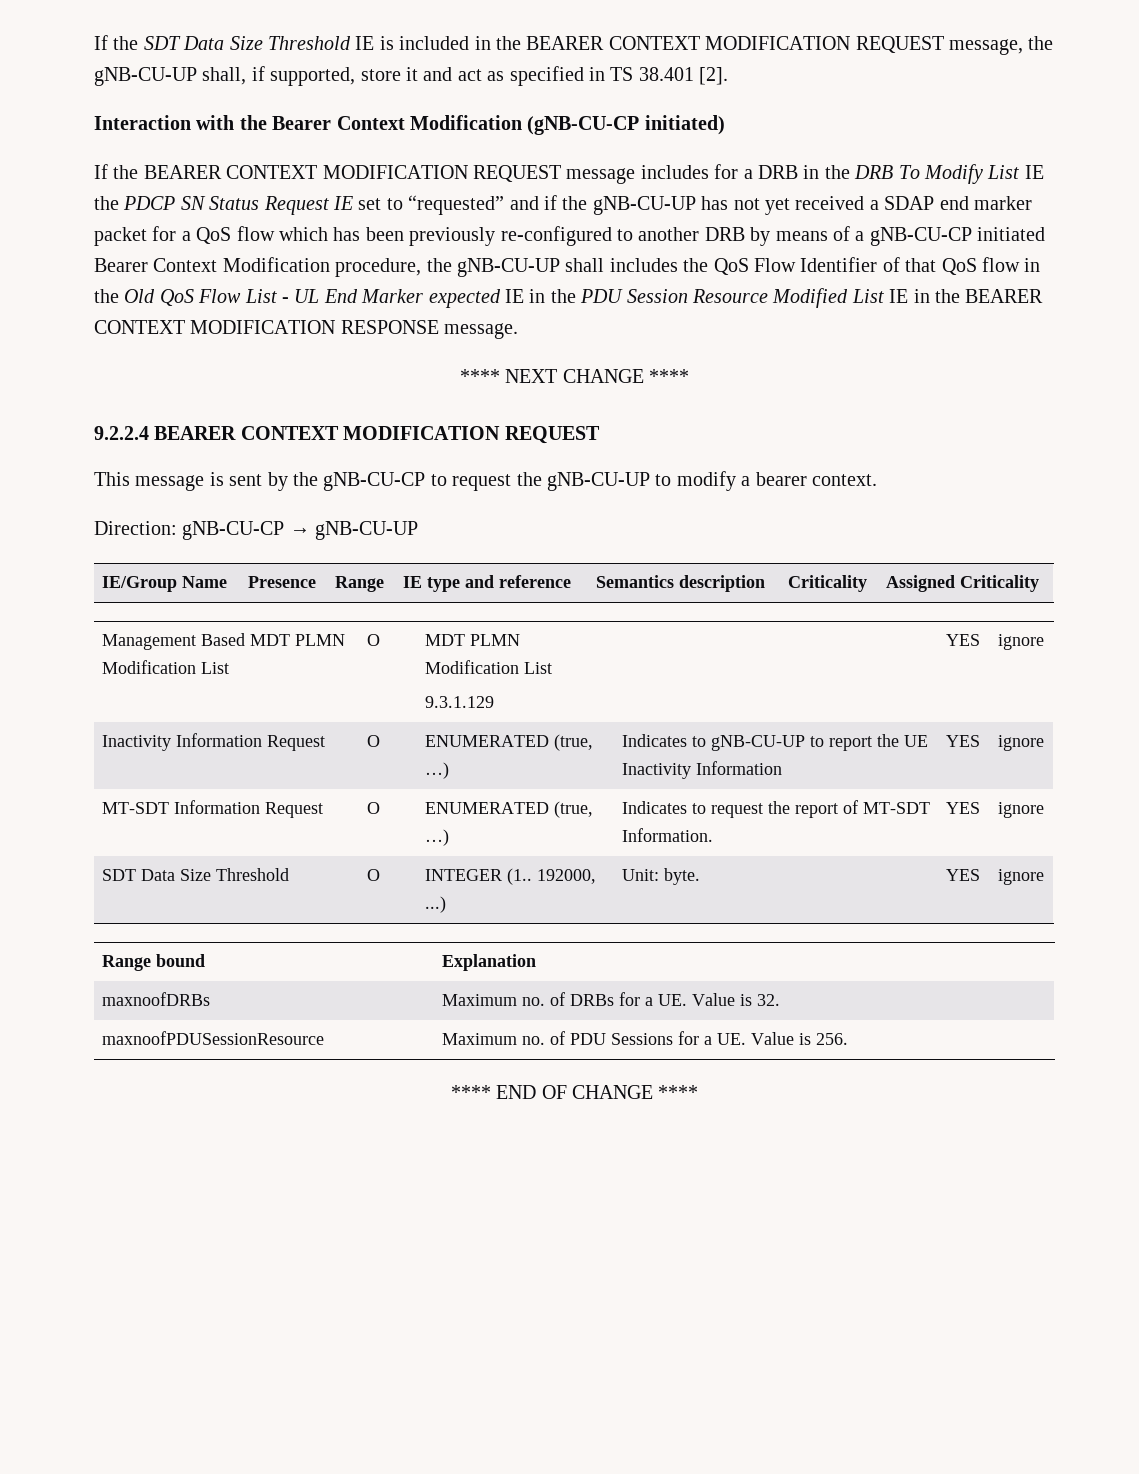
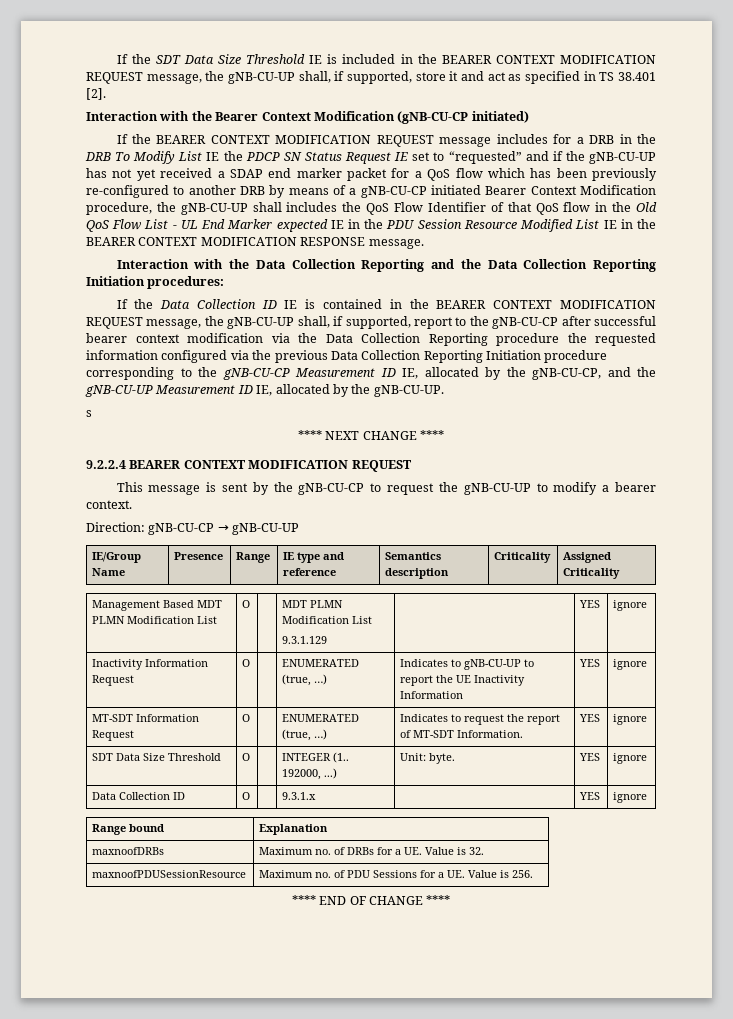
(519, 331) none -> [116,259,657,272] [86,276,225,289] [116,299,657,309] [86,316,656,329] [86,333,656,346] [86,350,608,363] [86,367,656,380] [85,384,444,397] [86,410,92,417] // Interaction with the Data Collection Reporting and the Data Collection Reporting Initiation procedures: // If the Data Collection ID IE is contained in the BEARER CONTEXT MODIFICATION REQUEST message, the gNB-CU-UP shall, if supported, report to the gNB-CU-CP after successful bearer context modification via the Data Collection Reporting procedure the requested information configured via the previous Data Collection Reporting Initiation procedure corresponding to the gNB-CU-CP Measurement ID IE, allocated by the gNB-CU-CP, and the gNB-CU-UP Measurement ID IE, allocated by the gNB-CU-UP. // s
(1045, 877) none -> [92,792,186,800] [242,792,251,800] [282,792,317,800] [579,792,601,800] [613,792,648,803] // Data Collection ID | O | | 9.3.1.x | | YES | ignore

